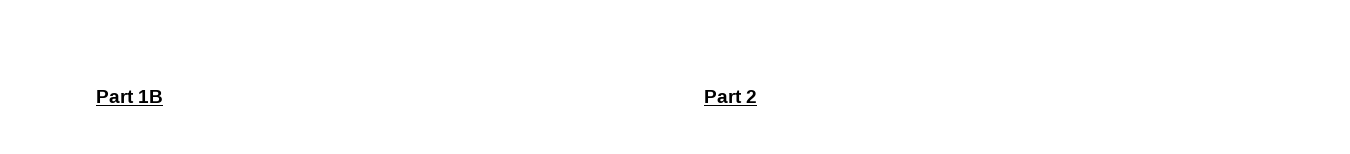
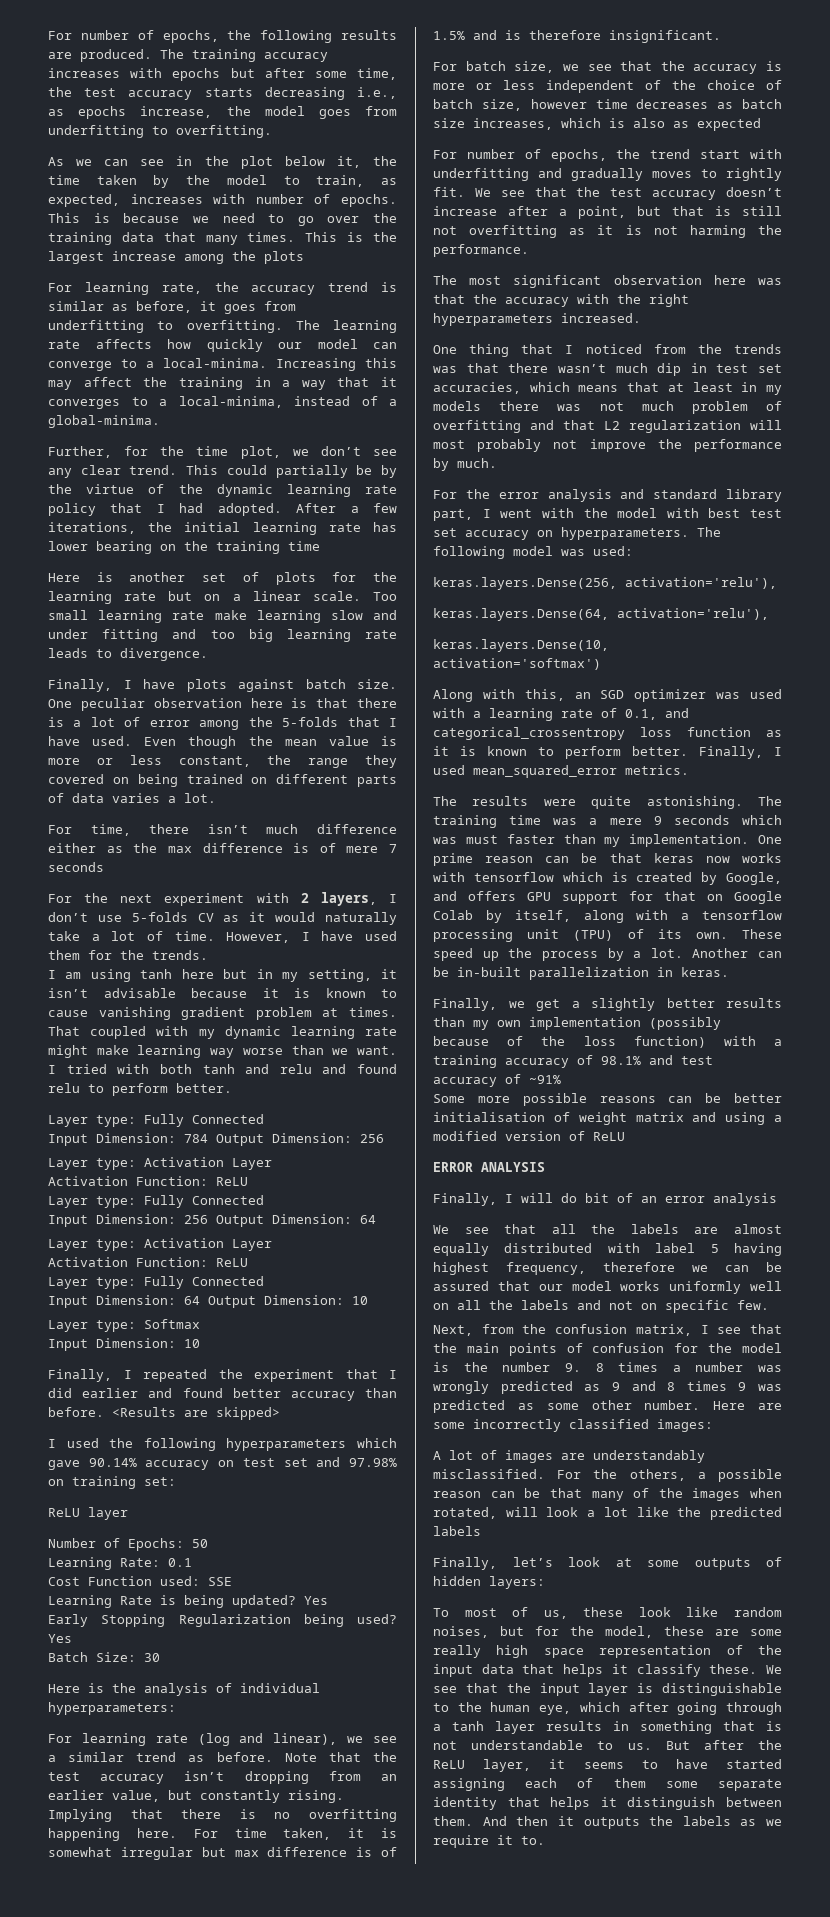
[96,90,164,103] [704,90,758,103] Part 1B // Part 2 -> [48,30,397,43] [48,49,328,62] [48,68,397,81] [48,87,397,100] [48,106,397,119] [48,125,272,138] [48,156,397,169] [48,175,398,188] [48,194,397,207] [48,213,397,226] [48,232,397,245] [48,251,304,264] [48,282,397,295] [48,301,296,314] [48,320,397,333] [48,339,397,352] [48,358,397,371] [48,377,397,390] [48,396,397,409] [48,415,160,428] [48,446,397,459] [48,465,398,478] [48,484,397,497] [48,503,397,516] [48,522,397,535] [48,541,320,554] [48,572,398,585] [48,591,397,604] [48,610,397,623] [48,629,397,642] [48,648,208,661] [48,679,397,692] [48,698,397,711] [48,717,398,730] [48,736,397,749] [48,755,397,768] [48,774,397,787] [48,793,216,803] [48,824,397,836] [48,843,397,853] [48,862,104,872] [48,892,397,906] [48,912,397,925] [48,931,397,943] [48,950,208,960] [48,969,398,982] [48,988,397,998] [48,1007,397,1020] [48,1026,397,1039] [48,1045,398,1058] [48,1064,397,1074] [48,1083,232,1096] [48,1114,264,1127] [48,1133,384,1146] [48,1157,272,1170] [48,1176,248,1186] [48,1195,264,1208] [48,1214,376,1227] [48,1238,272,1251] [48,1257,248,1267] [48,1276,264,1289] [48,1295,368,1308] [48,1319,200,1332] [48,1338,200,1351] [48,1369,397,1382] [48,1388,397,1401] [48,1407,280,1420] [48,1438,397,1451] [48,1457,398,1470] [48,1476,176,1489] [48,1507,128,1520] [48,1538,208,1551] [48,1557,192,1570] [48,1576,232,1586] [48,1595,328,1608] [48,1614,397,1627] [48,1634,72,1643] [48,1652,160,1662] [48,1683,320,1696] [48,1702,176,1715] [48,1733,397,1746] [48,1752,397,1762] [48,1771,397,1784] [48,1790,344,1803] [48,1809,397,1822] [48,1828,397,1841] [48,1847,397,1860] [433,30,721,43] [433,61,782,74] [433,80,782,93] [433,99,782,111] [433,118,761,131] [433,149,782,162] [433,168,782,181] [433,187,782,200] [433,206,782,219] [433,225,782,238] [433,244,529,257] [433,275,782,288] [433,294,689,307] [433,313,641,326] [433,344,782,357] [433,363,782,376] [433,382,782,395] [433,401,782,414] [433,420,782,433] [433,439,782,452] [433,458,497,471] [433,489,782,502] [433,508,782,521] [433,527,721,540] [433,546,633,559] [433,577,777,590] [433,608,769,621] [433,639,609,652] [433,658,601,670] [433,689,782,702] [433,708,689,721] [433,727,782,740] [433,746,782,759] [433,765,689,778] [433,796,782,809] [433,815,782,828] [433,834,782,847] [433,853,782,866] [433,872,782,885] [433,891,782,904] [433,910,782,923] [433,929,782,942] [433,948,782,961] [433,967,729,980] [433,998,782,1011] [433,1017,721,1030] [433,1036,782,1048] [433,1055,713,1068] [433,1074,561,1087] [433,1093,782,1106] [433,1112,782,1125] [433,1131,625,1141] [433,1162,545,1172] [433,1193,777,1206] [433,1224,782,1234] [433,1243,782,1256] [433,1262,782,1275] [433,1281,782,1294] [433,1300,769,1313] [433,1324,782,1336] [433,1343,782,1356] [433,1362,782,1372] [433,1381,782,1394] [433,1400,782,1413] [433,1419,713,1432] [433,1450,705,1463] [433,1469,782,1482] [433,1488,782,1501] [433,1507,782,1520] [433,1526,481,1536] [433,1557,782,1570] [433,1576,545,1589] [433,1607,782,1619] [433,1626,782,1638] [433,1645,782,1658] [433,1664,782,1677] [433,1683,782,1696] [433,1702,782,1715] [433,1721,782,1734] [433,1740,782,1750] [433,1759,782,1772] [433,1778,782,1791] [433,1797,782,1810] [433,1816,782,1829] [433,1835,545,1848] For number of epochs, the following results are produced. The training accuracy increases with epochs but after some time, the test accuracy starts decreasing i.e., as epochs increase, the model goes from underfitting to overfitting. // As we can see in the plot below it, the time taken by the model to train, as expected, increases with number of epochs. This is because we need to go over the training data that many times. This is the largest increase among the plots // For learning rate, the accuracy trend is similar as before, it goes from underfitting to overfitting. The learning rate affects how quickly our model can converge to a local-minima. Increasing this may affect the training in a way that it converges to a local-minima, instead of a global-minima. // Further, for the time plot, we don’t see any clear trend. This could partially be by the virtue of the dynamic learning rate policy that I had adopted. After a few iterations, the initial learning rate has lower bearing on the training time // Here is another set of plots for the learning rate but on a linear scale. Too small learning rate make learning slow and under fitting and too big learning rate leads to divergence. // Finally, I have plots against batch size. One peculiar observation here is that there is a lot of error among the 5-folds that I have used. Even though the mean value is more or less constant, the range they covered on being trained on different parts of data varies a lot. // For time, there isn’t much difference either as the max difference is of mere 7 seconds // For the next experiment with 2 layers, I don’t use 5-folds CV as it would naturally take a lot of time. However, I have used them for the trends. // I am using tanh here but in my setting, it isn’t advisable because it is known to cause vanishing gradient problem at times. That coupled with my dynamic learning rate might make learning way worse than we want. I tried with both tanh and relu and found relu to perform better. // Layer type: Fully Connected // Input Dimension: 784 Output Dimension: 256 // Layer type: Activation Layer // Activation Function: ReLU // Layer type: Fully Connected // Input Dimension: 256 Output Dimension: 64 // Layer type: Activation Layer // Activation Function: ReLU // Layer type: Fully Connected // Input Dimension: 64 Output Dimension: 10 // Layer type: Softmax // Input Dimension: 10 // Finally, I repeated the experiment that I did earlier and found better accuracy than before. <Results are skipped> // I used the following hyperparameters which gave 90.14% accuracy on test set and 97.98% on training set: // ReLU layer // Number of Epochs: 50 // Learning Rate: 0.1 // Cost Function used: SSE // Learning Rate is being updated? Yes // Early Stopping Regularization being used? Yes // Batch Size: 30 // Here is the analysis of individual hyperparameters: // For learning rate (log and linear), we see a similar trend as before. Note that the test accuracy isn’t dropping from an earlier value, but constantly rising. Implying that there is no overfitting happening here. For time taken, it is somewhat irregular but max difference is of 1.5% and is therefore insignificant. // For batch size, we see that the accuracy is more or less independent of the choice of batch size, however time decreases as batch size increases, which is also as expected // For number of epochs, the trend start with underfitting and gradually moves to rightly fit. We see that the test accuracy doesn’t increase after a point, but that is still not overfitting as it is not harming the performance. // The most significant observation here was that the accuracy with the right hyperparameters increased. // One thing that I noticed from the trends was that there wasn’t much dip in test set accuracies, which means that at least in my models there was not much problem of overfitting and that L2 regularization will most probably not improve the performance by much. // For the error analysis and standard library part, I went with the model with best test set accuracy on hyperparameters. The following model was used: // keras.layers.Dense(256, activation='relu'), // keras.layers.Dense(64, activation='relu'), // keras.layers.Dense(10, activation='softmax') // Along with this, an SGD optimizer was used with a learning rate of 0.1, and categorical_crossentropy loss function as it is known to perform better. Finally, I used mean_squared_error metrics. // The results were quite astonishing. The training time was a mere 9 seconds which was must faster than my implementation. One prime reason can be that keras now works with tensorflow which is created by Google, and offers GPU support for that on Google Colab by itself, along with a tensorflow processing unit (TPU) of its own. These speed up the process by a lot. Another can be in-built parallelization in keras. // Finally, we get a slightly better results than my own implementation (possibly because of the loss function) with a training accuracy of 98.1% and test accuracy of ~91% // Some more possible reasons can be better initialisation of weight matrix and using a modified version of ReLU // ERROR ANALYSIS // Finally, I will do bit of an error analysis // We see that all the labels are almost equally distributed with label 5 having highest frequency, therefore we can be assured that our model works uniformly well on all the labels and not on specific few. // Next, from the confusion matrix, I see that the main points of confusion for the model is the number 9. 8 times a number was wrongly predicted as 9 and 8 times 9 was predicted as some other number. Here are some incorrectly classified images: // A lot of images are understandably misclassified. For the others, a possible reason can be that many of the images when rotated, will look a lot like the predicted labels // Finally, let’s look at some outputs of hidden layers: // To most of us, these look like random noises, but for the model, these are some really high space representation of the input data that helps it classify these. We see that the input layer is distinguishable to the human eye, which after going through a tanh layer results in something that is not understandable to us. But after the ReLU layer, it seems to have started assigning each of them some separate identity that helps it distinguish between them. And then it outputs the labels as we require it to.

